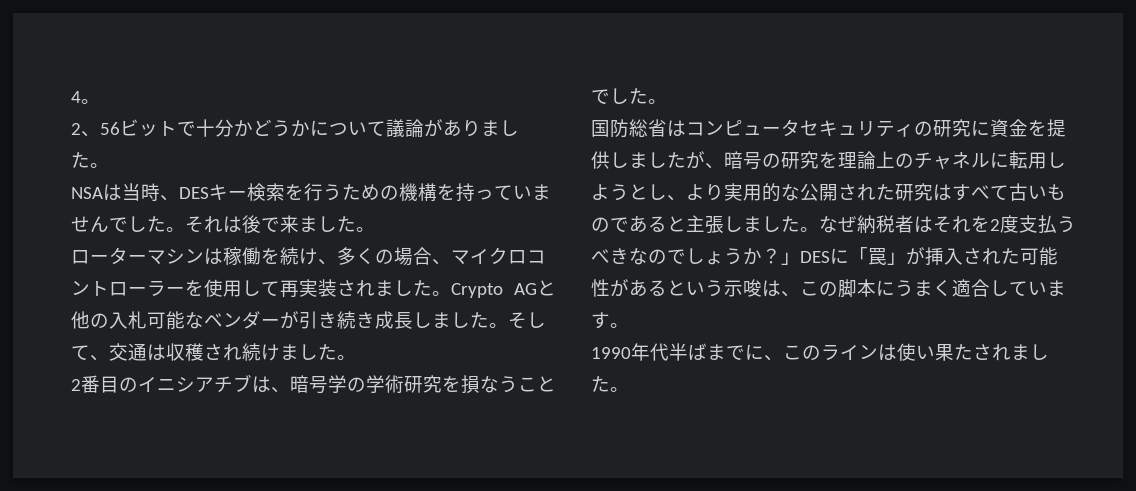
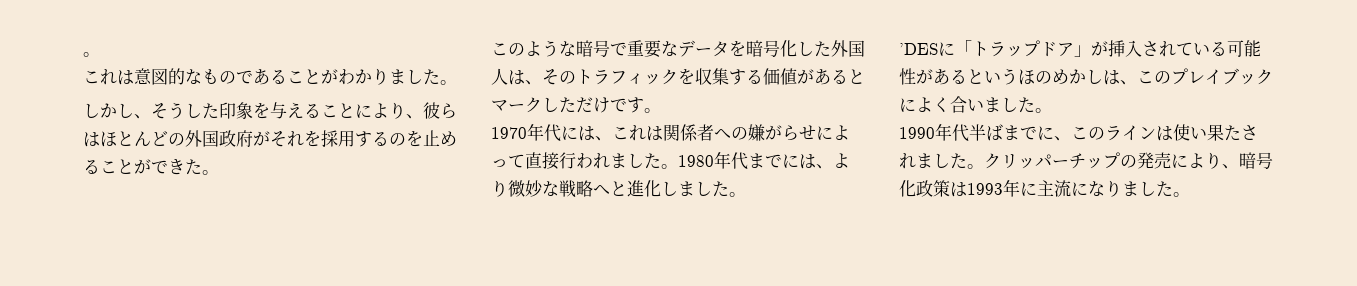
[71,91,100,104] [71,119,519,137] [71,152,109,168] [71,183,551,202] [71,215,375,233] [71,247,546,266] [71,279,556,298] [71,311,546,330] [71,343,356,361] [71,374,556,394] [591,88,667,104] [591,119,1066,138] [591,151,1066,170] [591,183,1066,202] [591,215,1076,234] [591,247,887,265] 4。 // 2、56ビットで十分かどうかについて議論がありました。 // NSAは当時、DESキー検索を行うための機構を持っていませんでした。それは後で来ました。 // ローターマシンは稼働を続け、多くの場合、マイクロコントローラーを使用して再実装されました。Crypto AGと他の入札可能なベンダーが引き続き成長しました。そして、交通は収穫され続けました。 // 2番目のイニシアチブは、暗号学の学術研究を損なうことでした。 // 国防総省はコンピュータセキュリティの研究に資金を提供しましたが、暗号の研究を理論上のチャネルに転用しようとし、より実用的な公開された研究はすべて古いものであると主張しました。なぜ納税者はそれを2度支払うべきなのでしょうか？」DESに「罠 -> [83,52,100,57] [83,68,457,85] [83,102,457,119] [83,130,457,147] [83,159,219,175] [491,40,865,58] [491,68,865,85] [491,97,661,113] [491,123,850,142] [491,151,850,170] [491,180,746,198] [899,40,1074,57] 。 // これは意図的なものであることがわかりました。 // しかし、そうした印象を与えることにより、彼らはほとんどの外国政府がそれを採用するのを止めることができた。 // このような暗号で重要なデータを暗号化した外国人は、そのトラフィックを収集する価値があるとマークしただけです。 // 1970年代には、これは関係者への嫌がらせによって直接行われました。1980年代までには、より微妙な戦略へと進化しました。 // ’DESに「トラップドア
[1001,248,1020,264] た -> [1176,41,1227,56] ている
[724,279,1066,298] [591,312,610,329] 示唆は、この脚本にうまく適合しています -> [1018,68,1273,85] [899,96,1035,113] ほのめかしは、このプレイブックによく合いました
(629, 389) none -> [984,152,1273,169] [899,179,1190,197] クリッパーチップの発売により、暗号化政策は1993年に主流になりました。

